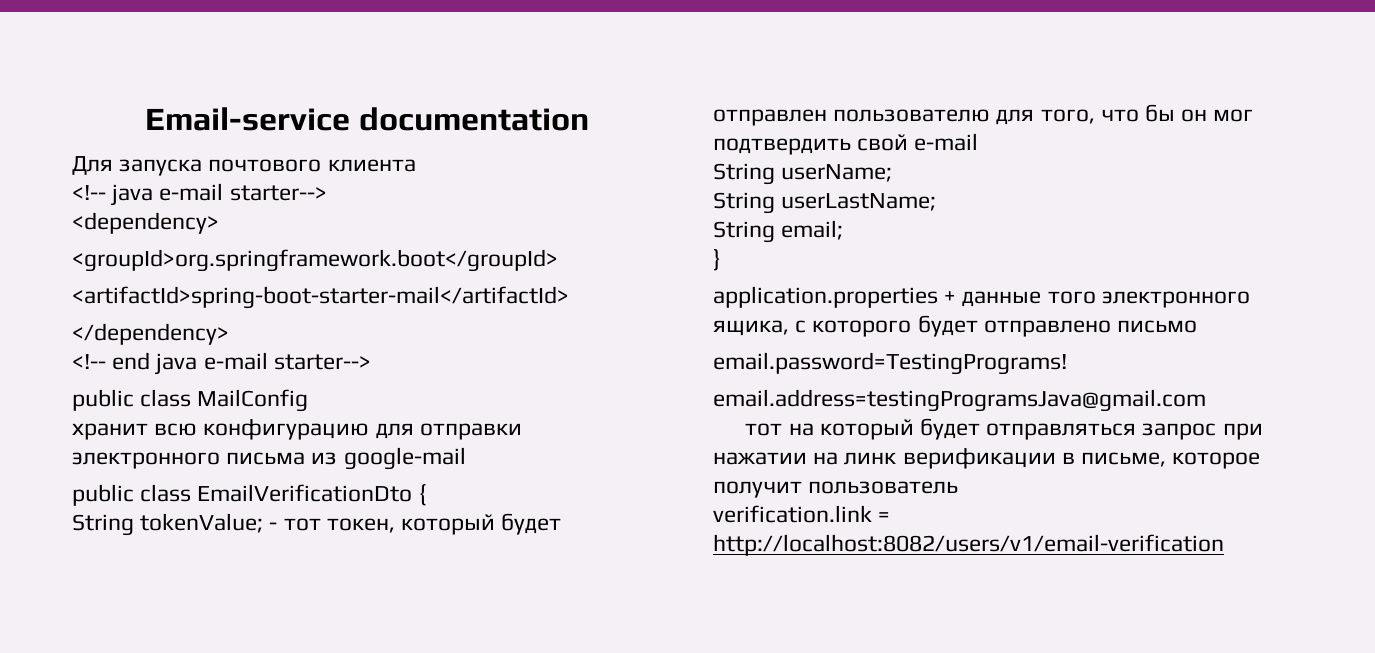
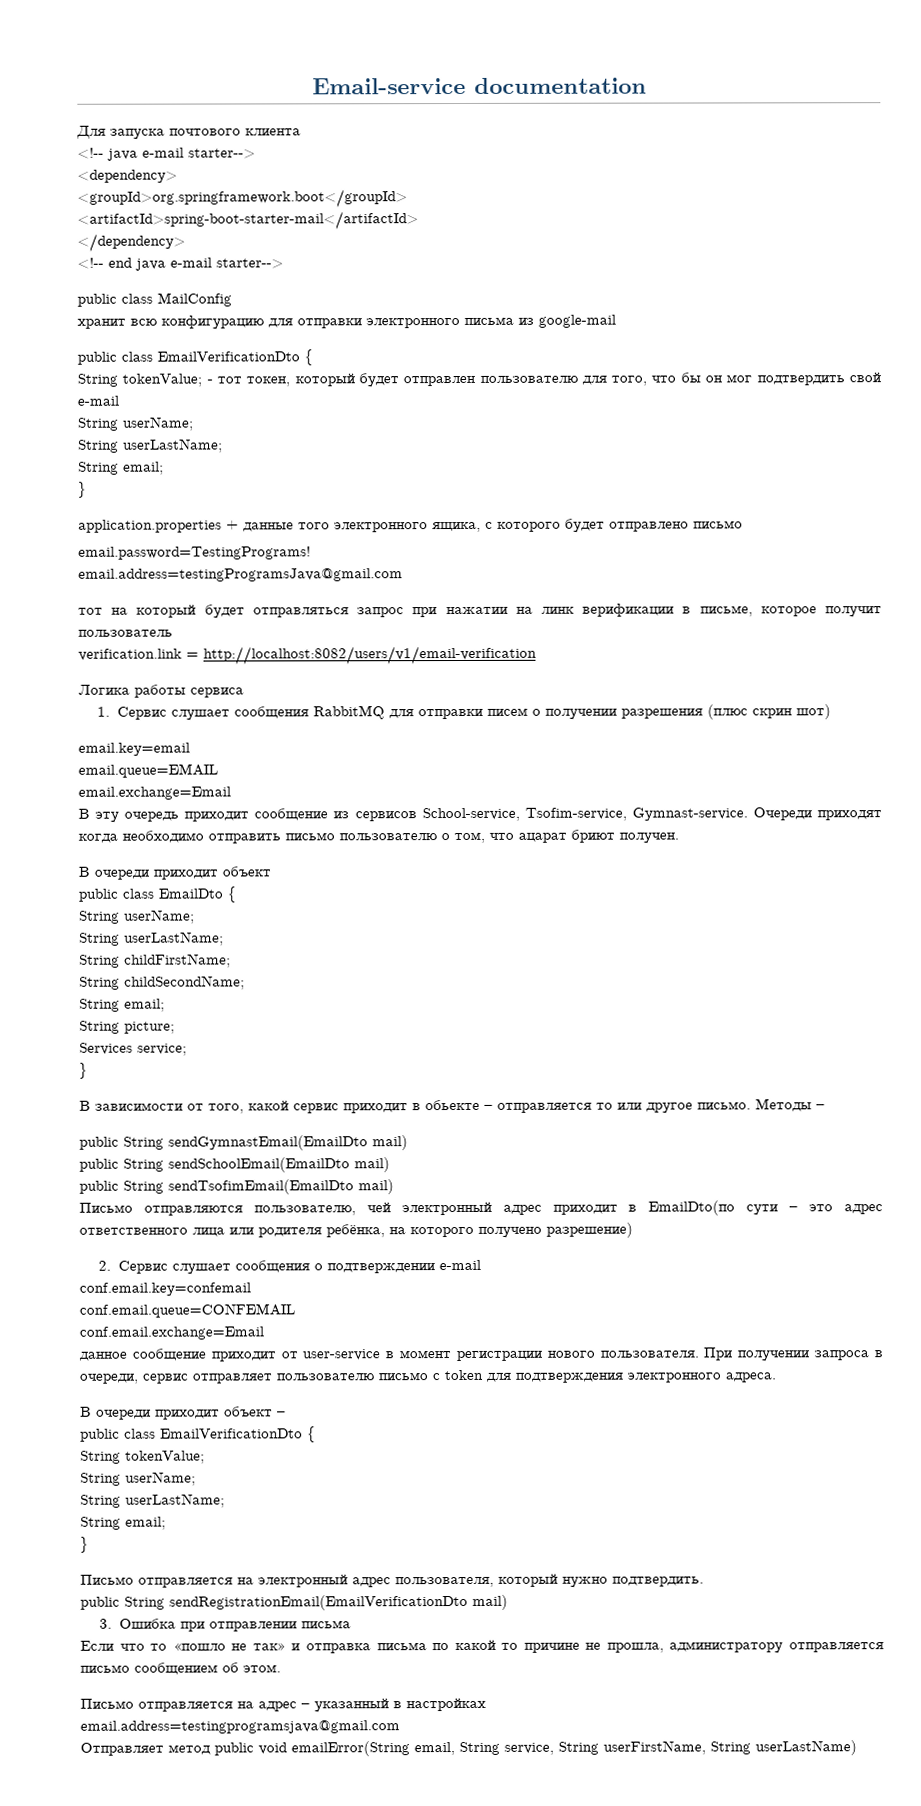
(1224, 545) none -> [78,684,244,698] [97,704,831,721] [78,742,190,756] [78,763,218,778] [78,786,231,800] [78,807,883,823] [78,829,679,844] [78,866,271,880] [78,886,236,903] [79,909,195,924] [79,931,224,946] [79,953,231,968] [79,975,245,990] [79,998,165,1012] [79,1020,175,1034] [79,1042,187,1056] [79,1062,88,1079] [79,1098,825,1114] [79,1135,408,1151] [79,1157,390,1173] [79,1179,394,1195] [79,1200,883,1216] [79,1222,633,1238] [98,1259,481,1275] [79,1282,251,1296] [79,1303,295,1318] [79,1326,264,1340] [79,1347,883,1362] [79,1369,777,1384] [80,1406,286,1420] [80,1426,316,1443] [80,1450,205,1464] [80,1471,196,1486] [80,1493,225,1508] [80,1516,166,1530] [80,1536,89,1553] [80,1573,704,1588] [80,1594,508,1611] [99,1618,351,1632] [80,1639,884,1654] [80,1662,281,1675] [80,1697,486,1713] [80,1720,400,1734] [80,1740,857,1757] // Логика работы сервиса // 1. Сервис слушает сообщения RabbitMQ для отправки писем о получении разрешения (плюс скрин шот) // email.key=email // email.queue=EMAIL // email.exchange=Email // В эту очередь приходит сообщение из сервисов School-service, Tsofim-service, Gymnast-service. Очереди приходят когда необходимо отправить письмо пользователю о том, что ацарат бриют получен. // В очереди приходит объект // public class EmailDto { // String userName; // String userLastName; // String childFirstName; // String childSecondName; // String email; // String picture; // Services service; // } // В зависимости от того, какой сервис приходит в обьекте – отправляется то или другое письмо. Методы – // public String sendGymnastEmail(EmailDto mail) // public String sendSchoolEmail(EmailDto mail) // public String sendTsofimEmail(EmailDto mail) // Письмо отправляются пользователю, чей электронный адрес приходит в EmailDto(по сути – это адрес ответственного лица или родителя ребёнка, на которого получено разрешение) // 2. Сервис слушает сообщения о подтверждении e-mail // сonf.email.key=confemail // conf.email.queue=CONFEMAIL // conf.email.exchange=Email // данное сообщение приходит от user-service в момент регистрации нового пользователя. При получении запроса в очереди, сервис отправляет пользователю письмо с token для подтверждения электронного адреса. // В очереди приходит объект – // public class EmailVerificationDto { // String tokenValue; // String userName; // String userLastName; // String email; // } // Письмо отправляется на электронный адрес пользователя, который нужно подтвердить. // public String sendRegistrationEmail(EmailVerificationDto mail) // 3. Ошибка при отправлении письма // Если что то «пошло не так» и отправка письма по какой то причине не прошла, администратору отправляется письмо сообщением об этом. // Письмо отправляется на адрес – указанный в настройках // email.address=testingprogramsjava@gmail.com // Отправляет метод public void emailError(String email, String service, String userFirstName, String userLastName)

